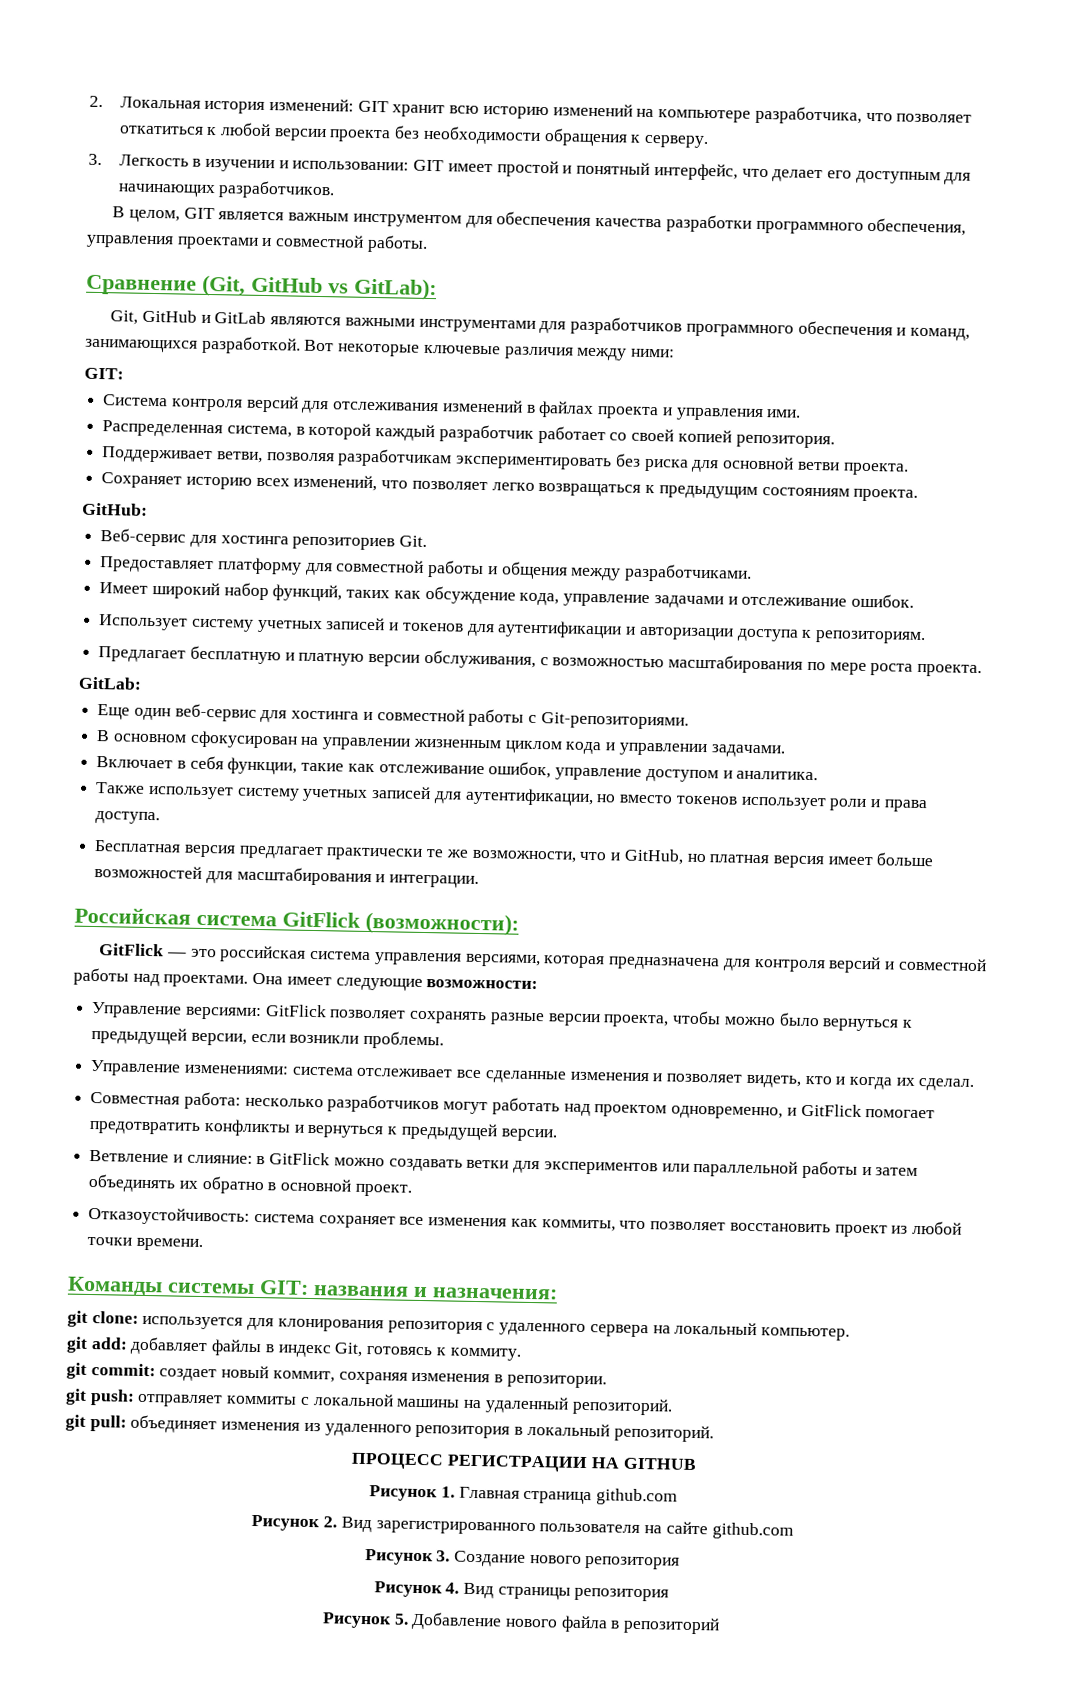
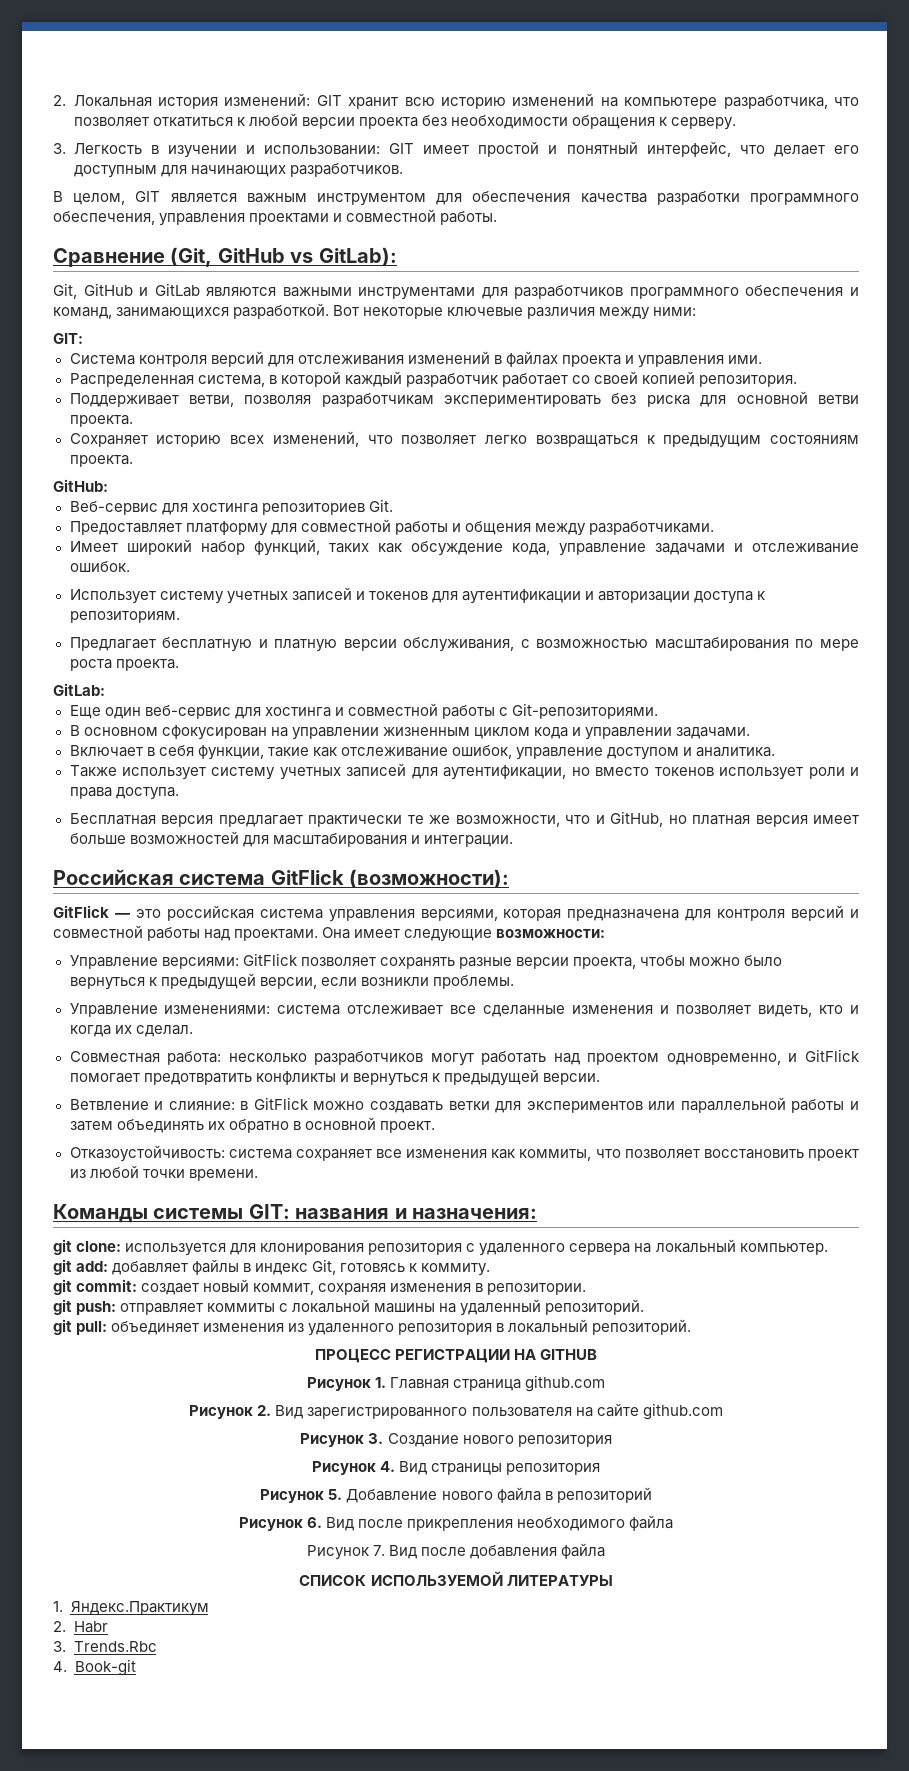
(721, 1625) none -> [238,1515,674,1531] [306,1543,606,1560] [299,1571,613,1586] [53,1601,209,1616] [53,1621,108,1633] [53,1641,157,1652] [53,1659,136,1676] // Рисунок 6. Вид после прикрепления необходимого файла // Рисунок 7. Вид после добавления файла // СПИСОК ИСПОЛЬЗУЕМОЙ ЛИТЕРАТУРЫ // 1. Яндекс.Практикум // 2. Habr // 3. Trends.Rbc // 4. Book-git

